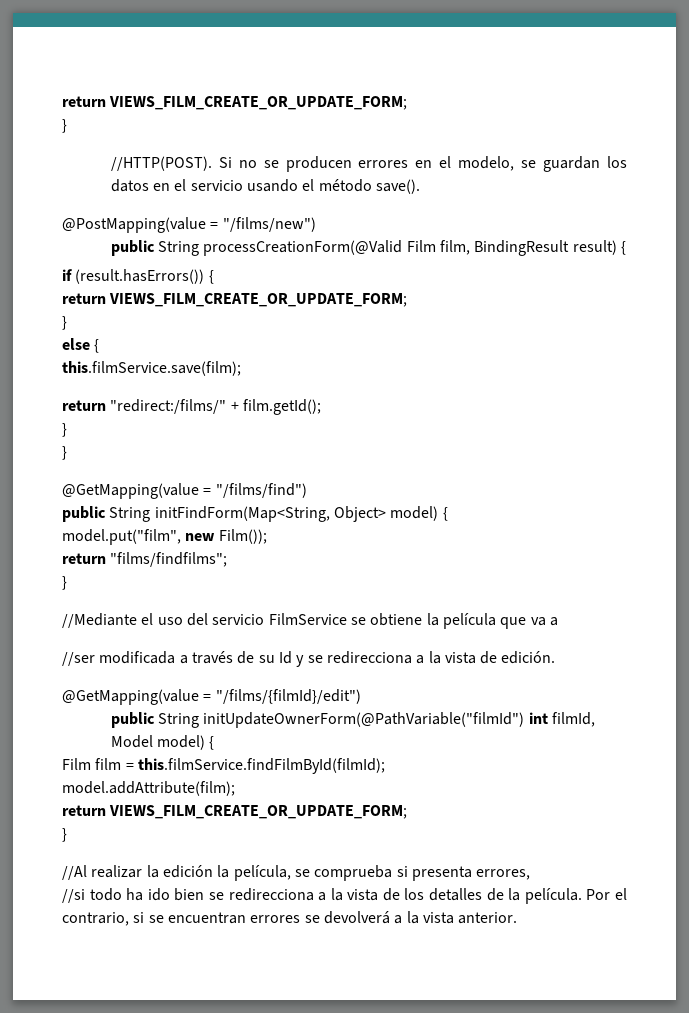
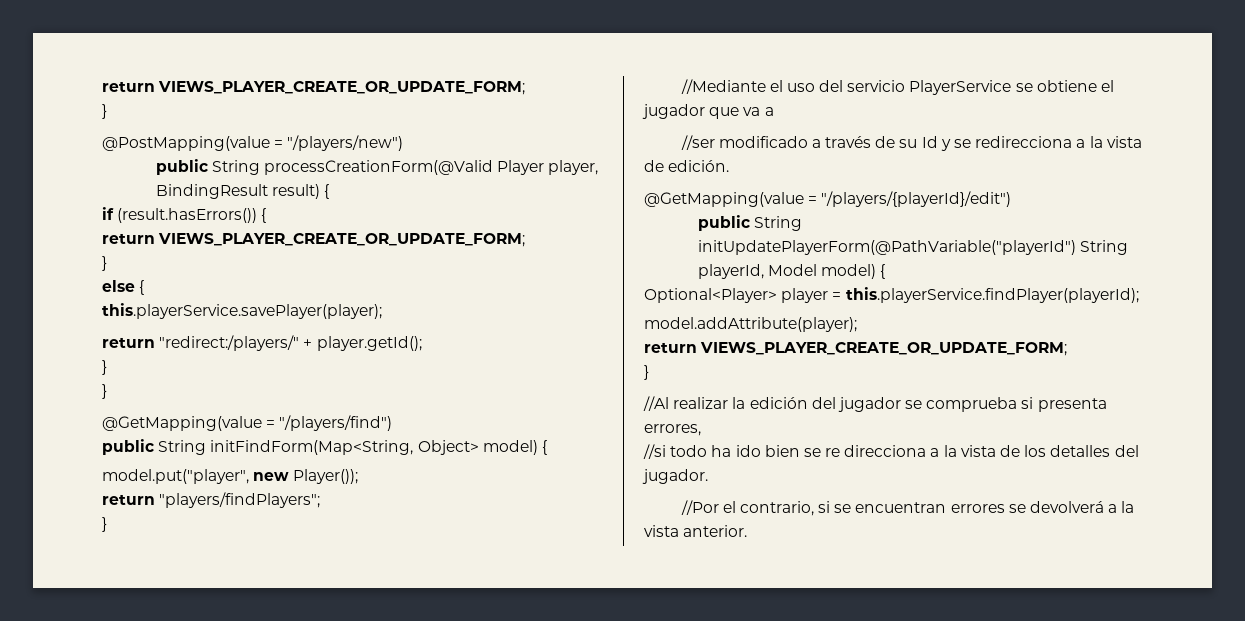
[62,96,408,110] [62,119,67,133] [110,156,628,172] [110,179,421,194] return VIEWS_FILM_CREATE_OR_UPDATE_FORM; // } // //HTTP(POST). Si no se producen errores en el modelo, se guardan los datos en el servicio usando el método save(). -> [102,81,526,95] [102,104,107,119] return VIEWS_PLAYER_CREATE_OR_UPDATE_FORM; // }
[222,217,316,232] "/films/new") -> [287,135,404,151] "/players/new")
[406,240,471,255] Film film, -> [497,160,599,175] Player player,
[109,293,408,307] VIEWS_FILM_CREATE_OR_UPDATE_FORM; -> [158,233,526,247] VIEWS_PLAYER_CREATE_OR_UPDATE_FORM;
[62,361,241,376] [62,399,321,415] this.filmService.save(film); // return "redirect:/films/" + film.getId(); -> [102,303,382,319] [102,335,422,351] this.playerService.savePlayer(player); // return "redirect:/players/" + player.getId();
[215,483,307,498] "/films/find") -> [279,415,393,431] "/players/find")
[62,529,267,545] [62,552,228,567] model.put("film", new Film()); // return "films/findfilms"; -> [102,469,359,484] [102,492,321,508] model.put("player", new Player()); // return "players/findPlayers";
[268,613,347,625] FilmService -> [909,80,1012,95] PlayerService
[426,613,496,629] la película -> [1101,80,1115,92] [642,104,705,119] el jugador
[99,651,176,664] modificada -> [718,136,808,148] modificado
[215,689,361,704] [110,712,596,728] "/films/{filmId}/edit") // public String initUpdateOwnerForm(@PathVariable("filmId") int filmId, -> [821,191,1012,207] [697,215,802,231] [697,240,1128,255] [697,264,764,279] "/players/{playerId}/edit") // public String initUpdatePlayerForm(@PathVariable("playerId") String playerId,
[62,758,385,774] [62,781,235,796] [62,805,408,819] Film film = this.filmService.findFilmById(filmId); // model.addAttribute(film); // return VIEWS_FILM_CREATE_OR_UPDATE_FORM; -> [644,287,1139,303] [644,317,857,332] [644,342,1068,356] Optional<Player> player = this.playerService.findPlayer(playerId); // model.addAttribute(player); // return VIEWS_PLAYER_CREATE_OR_UPDATE_FORM;
[217,865,291,881] la película, -> [811,397,901,412] del jugador
[228,888,314,901] redirecciona -> [825,445,927,457] re direcciona
[486,888,611,904] de la película. Por -> [1114,445,1139,457] [642,469,708,484] [680,500,719,515] del jugador. // //Por

